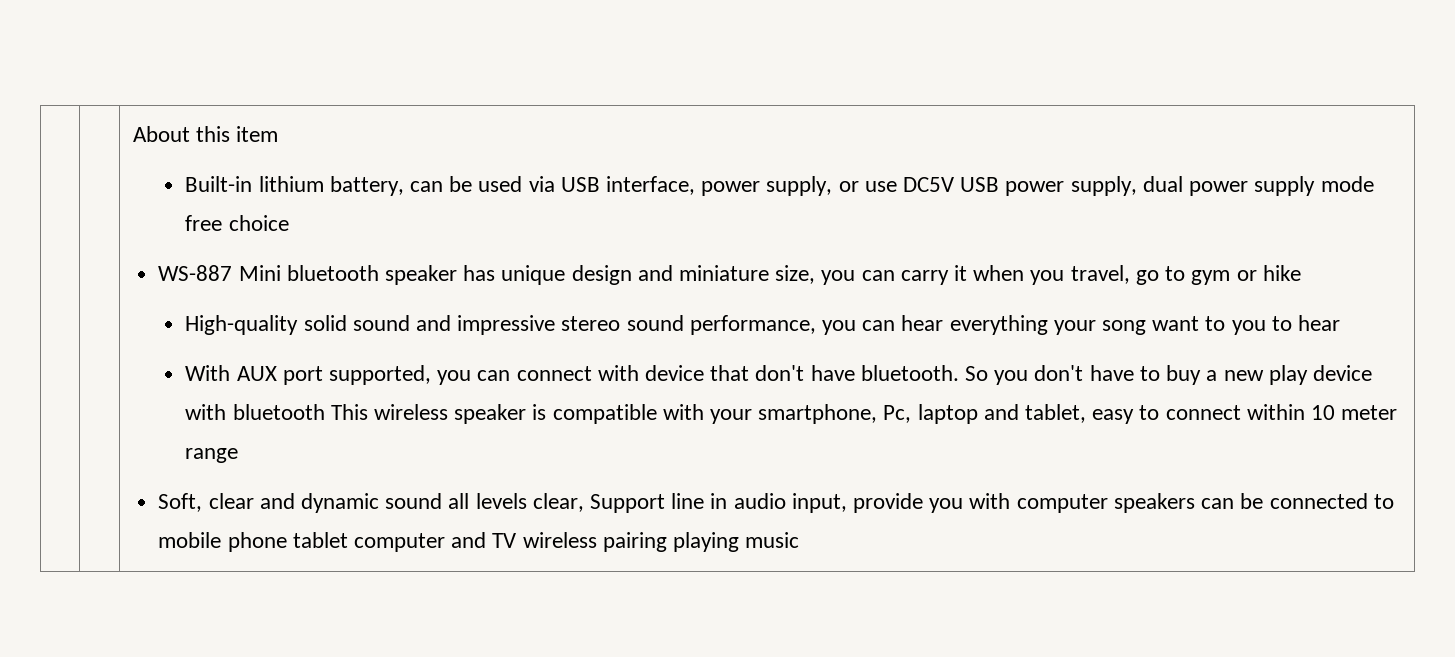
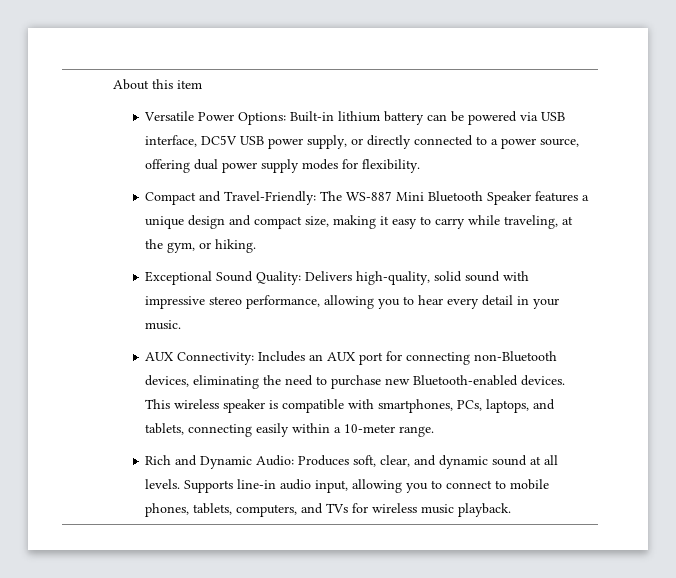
(279, 134) none -> [144,111,287,125] Versatile Power Options:
[329,176,523,196] battery, can be used -> [384,111,518,125] battery can be powered
[701,176,1374,196] [185,215,289,231] [158,265,1301,285] [185,315,299,335] power supply, or use DC5V USB power supply, dual power supply mode free choice // WS-887 Mini bluetooth speaker has unique design and miniature size, you can carry it when you travel, go to gym or hike // High-quality -> [201,135,580,149] [145,159,421,173] [145,191,590,205] [145,215,574,229] [145,239,257,253] [145,271,431,285] DC5V USB power supply, or directly connected to a power source, offering dual power supply modes for flexibility. // Compact and Travel-Friendly: The WS-887 Mini Bluetooth Speaker features a unique design and compact size, making it easy to carry while traveling, at the gym, or hiking. // Exceptional Sound Quality: Delivers high-quality,
[415,315,451,331] and -> [503,271,530,281] with
[626,315,1341,335] [185,365,1372,385] [185,404,325,420] sound performance, you can hear everything your song want to you to hear // With AUX port supported, you can connect with device that don't have bluetooth. So you don't have to buy a new play device with bluetooth -> [246,295,560,309] [145,320,182,330] [145,351,558,365] [145,375,566,389] performance, allowing you to hear every detail in your music. // AUX Connectivity: Includes an AUX port for connecting non-Bluetooth devices, eliminating the need to purchase new Bluetooth-enabled devices.
[709,404,1398,424] [185,448,239,463] [158,493,1394,513] [158,532,800,552] your smartphone, Pc, laptop and tablet, easy to connect within 10 meter range // Soft, clear and dynamic sound all levels clear, Support line in audio input, provide you with computer speakers can be connected to mobile phone tablet computer and TV wireless pairing playing music -> [378,399,556,413] [145,423,435,437] [145,455,559,469] [145,479,550,493] [145,503,512,517] smartphones, PCs, laptops, and tablets, connecting easily within a 10-meter range. // Rich and Dynamic Audio: Produces soft, clear, and dynamic sound at all levels. Supports line-in audio input, allowing you to connect to mobile phones, tablets, computers, and TVs for wireless music playback.

